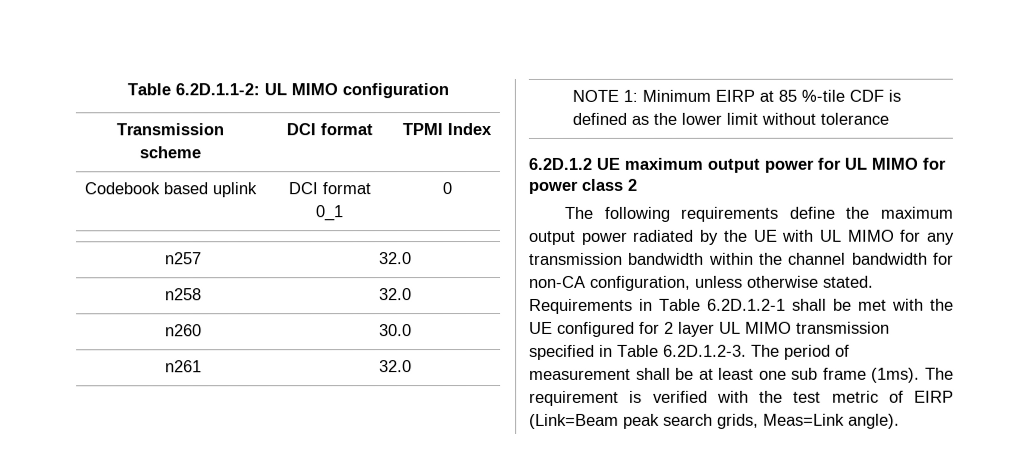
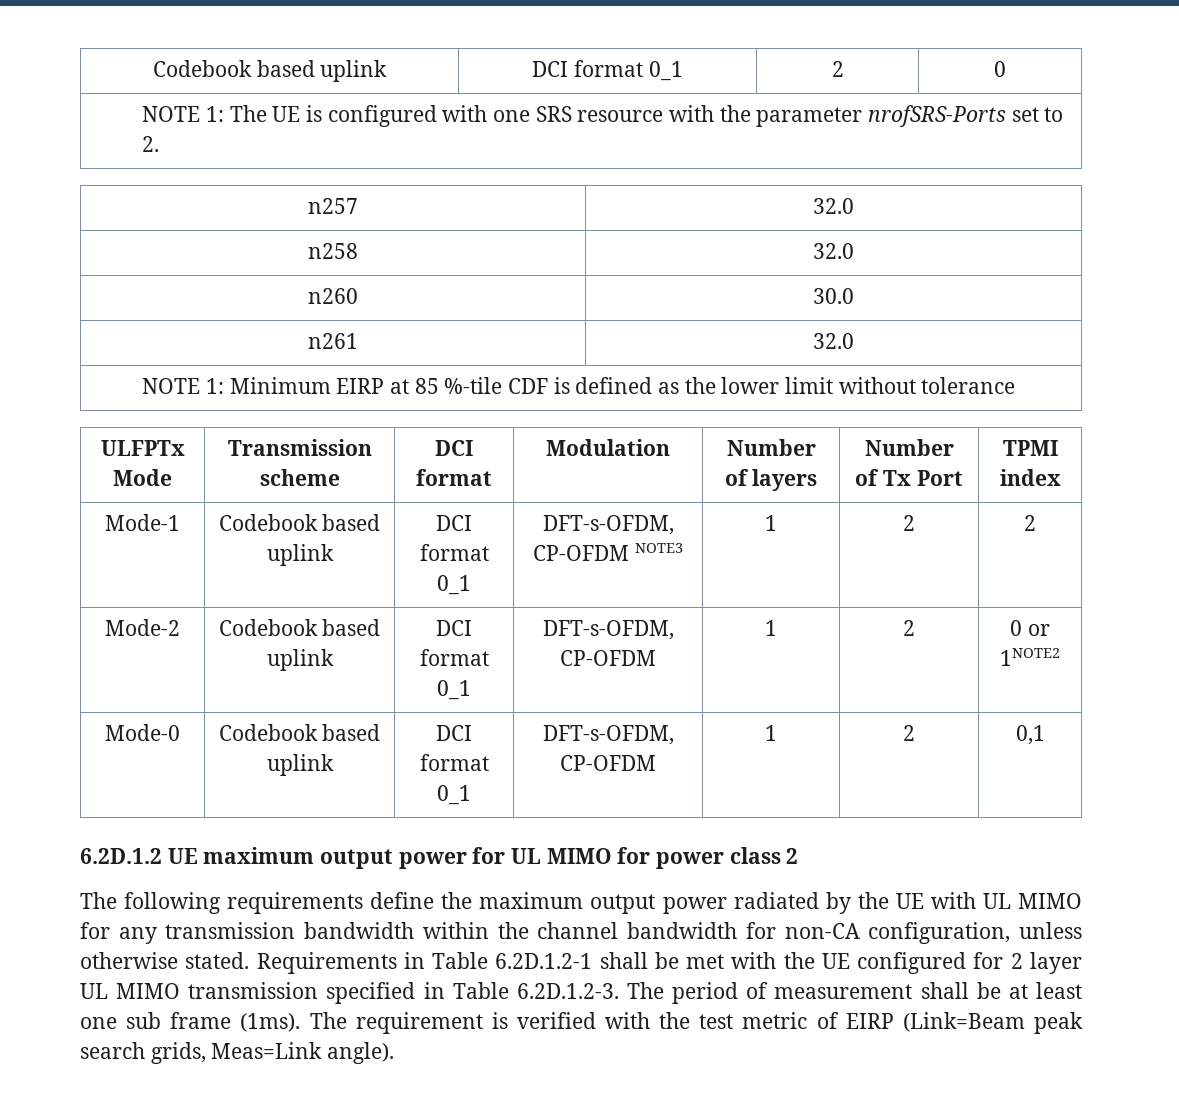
[126,83,449,99] [116,123,224,136] [139,146,201,159] [285,123,373,136] [402,123,492,136] [84,182,257,198] [287,182,371,195] [315,205,343,222] [441,182,452,195] Table 6.2D.1.1-2: UL MIMO configuration // Transmission scheme | DCI format | TPMI Index // Codebook based uplink | DCI format 0_1 | 0 -> [152,60,388,82] [532,60,683,81] [831,61,844,77] [994,61,1006,77] [142,105,1064,127] [142,136,160,152] Codebook based uplink | DCI format 0_1 | 2 | 0 // NOTE 1: The UE is configured with one SRS resource with the parameter nrofSRS-Ports set to 2.
(889, 118) none -> [100,440,185,456] [113,469,172,486] [227,439,372,456] [259,469,340,486] [435,440,473,456] [416,469,492,486] [546,439,670,456] [726,439,816,456] [724,469,818,491] [864,439,954,456] [855,469,963,486] [1002,440,1058,456] [999,469,1061,486] [105,514,180,531] [218,514,381,531] [266,544,334,566] [436,515,472,531] [419,544,489,561] [437,575,471,595] [542,515,674,535] [533,543,683,561] [765,515,777,531] [903,515,915,531] [1024,515,1036,531] [105,619,180,636] [218,619,381,636] [266,649,334,671] [436,620,472,636] [419,649,489,666] [437,680,471,700] [542,620,674,640] [560,650,656,666] [765,620,777,636] [903,620,915,636] [1010,620,1050,636] [1000,648,1060,666] [105,724,180,741] [218,724,381,741] [266,754,334,776] [436,725,472,741] [419,754,489,771] [437,785,471,805] [542,725,674,745] [560,755,656,771] [765,725,777,741] [903,725,915,741] [1015,725,1045,745] // ULFPTx Mode | Transmission scheme | DCI format | Modulation | Number of layers | Number of Tx Port | TPMI index // Mode-1 | Codebook based uplink | DCI format 0_1 | DFT-s-OFDM, CP-OFDM NOTE3 | 1 | 2 | 2 // Mode-2 | Codebook based uplink | DCI format 0_1 | DFT-s-OFDM, CP-OFDM | 1 | 2 | 0 or 1NOTE2 // Mode-0 | Codebook based uplink | DCI format 0_1 | DFT-s-OFDM, CP-OFDM | 1 | 2 | 0,1

